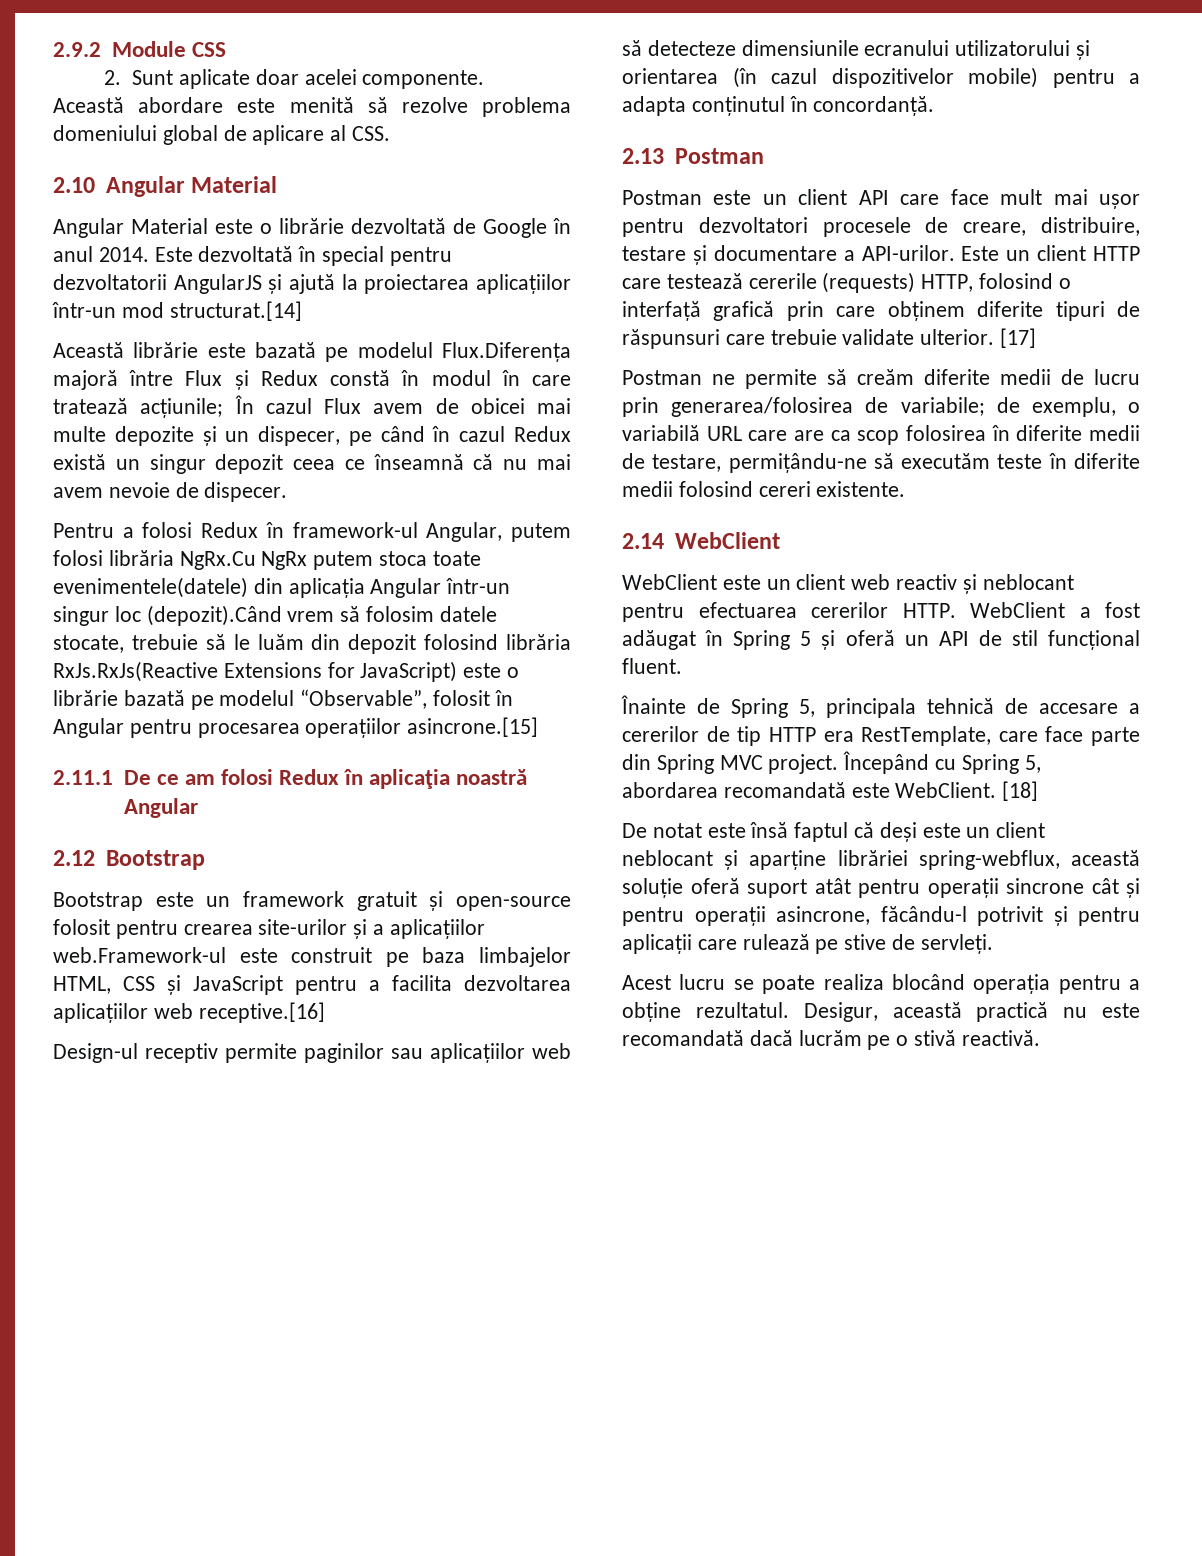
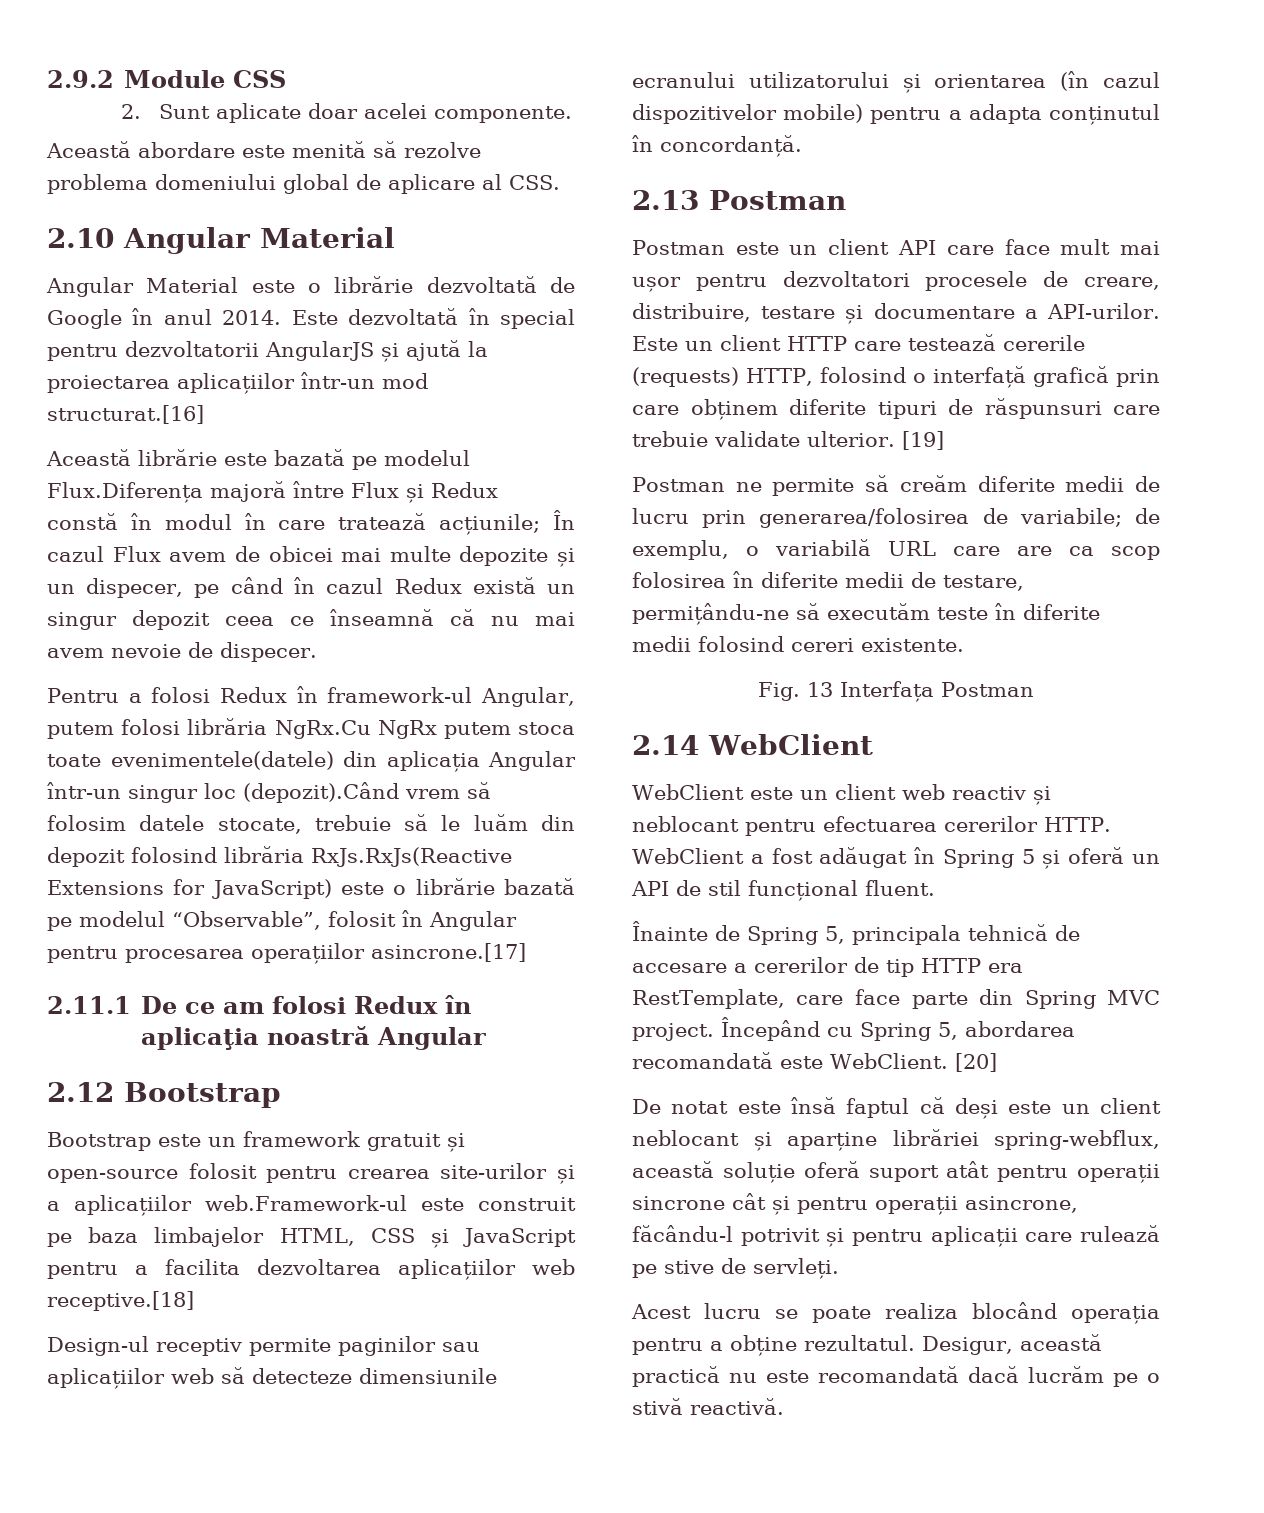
[169,301,302,321] structurat.[14] -> [47,405,204,424] structurat.[16]
[407,717,539,737] asincrone.[15] -> [371,943,526,962] asincrone.[17]
[198,1002,325,1023] receptive.[16] -> [47,1291,194,1311] receptive.[18]
[1000,328,1037,348] [17] -> [901,431,944,450] [19]
(906, 489) none -> [758,681,1035,702] // Fig. 13 Interfața Postman
[1002,781,1039,801] [18] -> [954,1053,997,1072] [20]

